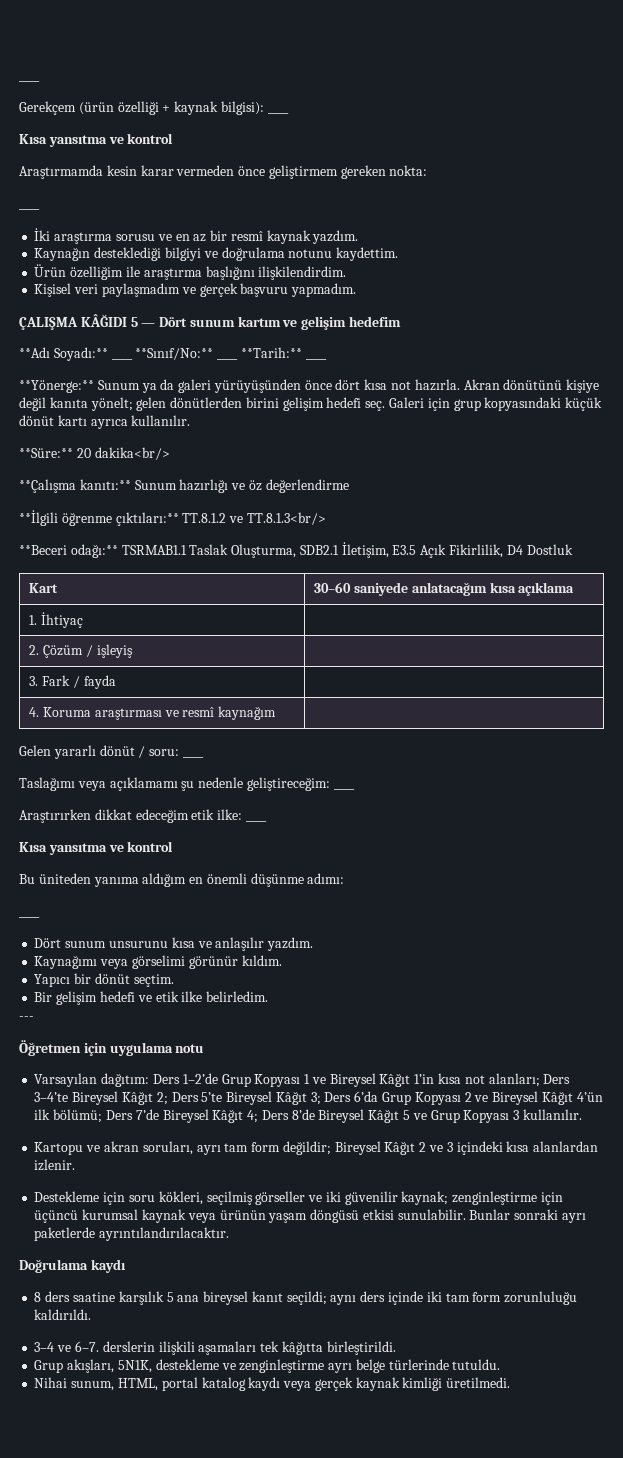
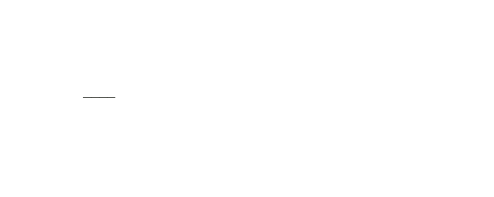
[19,80,40,82] [19,101,289,115] [19,133,174,147] [19,165,428,179] [19,208,40,210] [34,228,359,244] [34,247,399,261] [34,264,347,280] [34,283,357,297] [19,314,402,330] [19,347,239,361] [240,347,302,358] [305,358,327,360] [19,379,600,393] [19,397,603,411] [19,415,191,429] [19,447,170,460] [19,479,349,493] [19,510,326,526] [19,542,573,558] [29,583,59,593] [314,582,575,596] [29,612,84,628] [29,644,133,658] [29,675,116,689] [29,706,277,720] [19,745,180,759] [182,756,204,758] [19,777,355,791] [19,809,243,823] [245,820,267,822] [19,841,174,855] [19,873,345,887] [19,916,40,918] [34,937,314,951] [34,955,282,969] [34,973,174,987] [34,991,269,1005] [19,1016,34,1020] [19,1040,205,1056] [34,1073,571,1087] [34,1091,603,1105] [34,1109,582,1123] [34,1141,599,1155] [34,1159,76,1171] [34,1191,563,1205] [34,1209,586,1223] [34,1227,230,1241] [19,1259,126,1273] [34,1291,578,1305] [34,1309,92,1320] [34,1341,396,1355] [34,1359,501,1373] [34,1377,511,1391] ____ // Gerekçem (ürün özelliği + kaynak bilgisi): ____ // Kısa yansıtma ve kontrol // Araştırmamda kesin karar vermeden önce geliştirmem gereken nokta: // ____ // İki araştırma sorusu ve en az bir resmî kaynak yazdım. // Kaynağın desteklediği bilgiyi ve doğrulama notunu kaydettim. // Ürün özelliğim ile araştırma başlığını ilişkilendirdim. // Kişisel veri paylaşmadım ve gerçek başvuru yapmadım. // ÇALIŞMA KÂĞIDI 5 — Dört sunum kartım ve gelişim hedefim // **Adı Soyadı:** ____ **Sınıf/No:** ____ **Tarih:** ____ // **Yönerge:** Sunum ya da galeri yürüyüşünden önce dört kısa not hazırla. Akran dönütünü kişiye değil kanıta yönelt; gelen dönütlerden birini gelişim hedefi seç. Galeri için grup kopyasındaki küçük dönüt kartı ayrıca kullanılır. // **Süre:** 20 dakika<br/> // **Çalışma kanıtı:** Sunum hazırlığı ve öz değerlendirme // **İlgili öğrenme çıktıları:** TT.8.1.2 ve TT.8.1.3<br/> // **Beceri odağı:** TSRMAB1.1 Taslak Oluşturma, SDB2.1 İletişim, E3.5 Açık Fikirlilik, D4 Dostluk // Kart | 30–60 saniyede anlatacağım kısa açıklama // 1. İhtiyaç | // 2. Çözüm / işleyiş | // 3. Fark / fayda | // 4. Koruma araştırması ve resmî kaynağım | // Gelen yararlı dönüt / soru: ____ // Taslağımı veya açıklamamı şu nedenle geliştireceğim: ____ // Araştırırken dikkat edeceğim etik ilke: ____ // Kısa yansıtma ve kontrol // Bu üniteden yanıma aldığım en önemli düşünme adımı: // ____ // Dört sunum unsurunu kısa ve anlaşılır yazdım. // Kaynağımı veya görselimi görünür kıldım. // Yapıcı bir dönüt seçtim. // Bir gelişim hedefi ve etik ilke belirledim. // --- // Öğretmen için uygulama notu // Varsayılan dağıtım: Ders 1–2’de Grup Kopyası 1 ve Bireysel Kâğıt 1’in kısa not alanları; Ders 3–4’te Bireysel Kâğıt 2; Ders 5’te Bireysel Kâğıt 3; Ders 6’da Grup Kopyası 2 ve Bireysel Kâğıt 4’ün ilk bölümü; Ders 7’de Bireysel Kâğıt 4; Ders 8’de Bireysel Kâğıt 5 ve Grup Kopyası 3 kullanılır. // Kartopu ve akran soruları, ayrı tam form değildir; Bireysel Kâğıt 2 ve 3 içindeki kısa alanlardan izlenir. // Destekleme için soru kökleri, seçilmiş görseller ve iki güvenilir kaynak; zenginleştirme için üçüncü kurumsal kaynak veya ürünün yaşam döngüsü etkisi sunulabilir. Bunlar sonraki ayrı paketlerde ayrıntılandırılacaktır. // Doğrulama kaydı // 8 ders saatine karşılık 5 ana bireysel kanıt seçildi; aynı ders içinde iki tam form zorunluluğu kaldırıldı. // 3–4 ve 6–7. derslerin ilişkili aşamaları tek kâğıtta birleştirildi. // Grup akışları, 5N1K, destekleme ve zenginleştirme ayrı belge türlerinde tutuldu. // Nihai sunum, HTML, portal katalog kaydı veya gerçek kaynak kimliği üretilmedi. -> [82,95,116,98] ____

